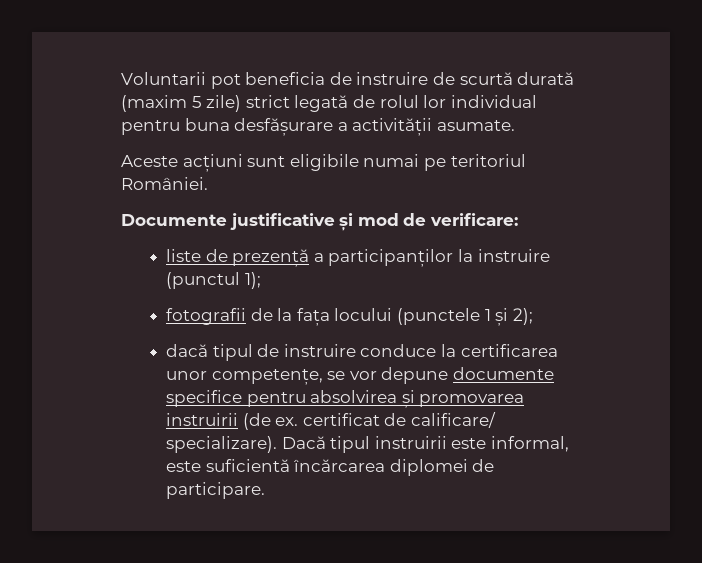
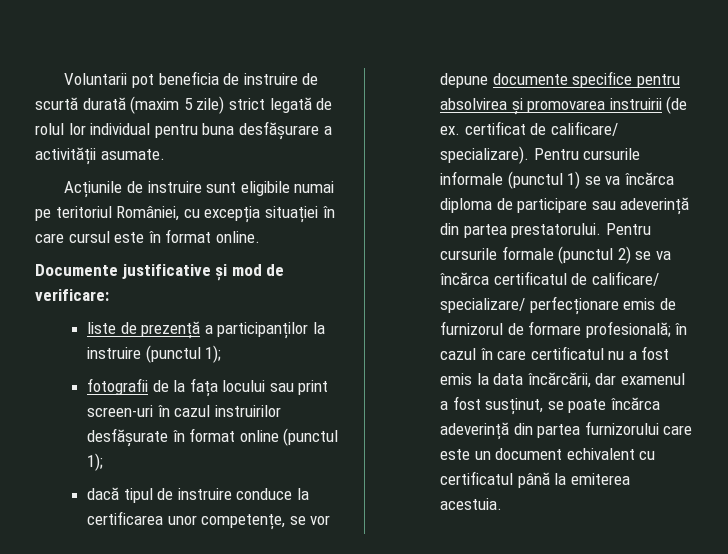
[121,154,243,172] Aceste acțiuni -> [64,181,202,198] Acțiunile de instruire
[121,177,208,190] României. -> [116,206,335,223] [35,229,260,243] României, cu excepția situației în care cursul este în format online.
[396,308,533,326] (punctele 1 și 2); -> [269,380,329,395] [86,405,281,417] [86,428,339,447] [86,453,103,471] sau print screen-uri în cazul instruirilor desfășurate în format online (punctul 1);
[281,436,569,453] [165,459,495,476] [165,482,265,499] Dacă tipul instruirii este informal, este suficientă încărcarea diplomei de participare. -> [533,148,641,160] [439,171,674,189] [439,197,690,215] [439,223,651,238] [439,246,671,264] [439,271,659,286] [439,296,676,315] [439,321,688,338] [439,346,670,360] [439,372,685,388] [439,396,660,415] [439,421,693,440] [439,448,656,460] [439,471,630,488] [439,498,502,510] Pentru cursurile informale (punctul 1) se va încărca diploma de participare sau adeverință din partea prestatorului. Pentru cursurile formale (punctul 2) se va încărca certificatul de calificare/ specializare/ perfecționare emis de furnizorul de formare profesională; în cazul în care certificatul nu a fost emis la data încărcării, dar examenul a fost susținut, se poate încărca adeverință din partea furnizorului care este un document echivalent cu certificatul până la emiterea acestuia.

